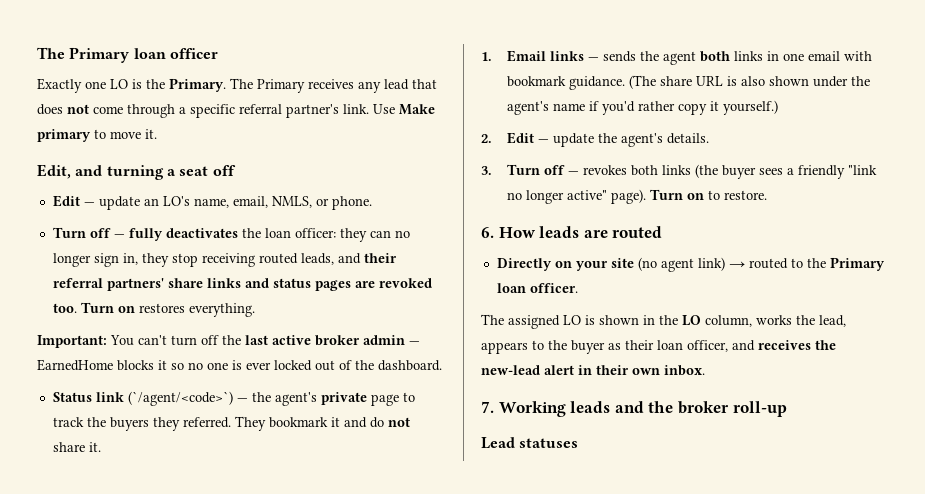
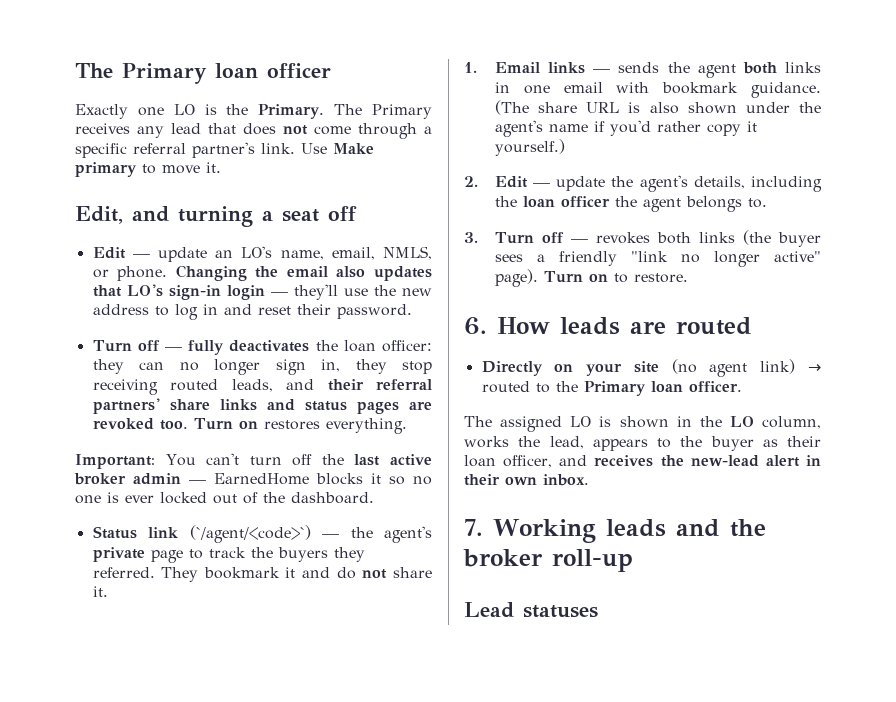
(372, 203) none -> [175,265,432,281] [92,284,433,300] [92,304,412,320] Changing the email also updates that LO's sign-in login — they'll use the new address to log in and reset their password.
[666,133,709,144] details. -> [693,176,822,192] [494,196,767,212] details, including the loan officer the agent belongs to.

